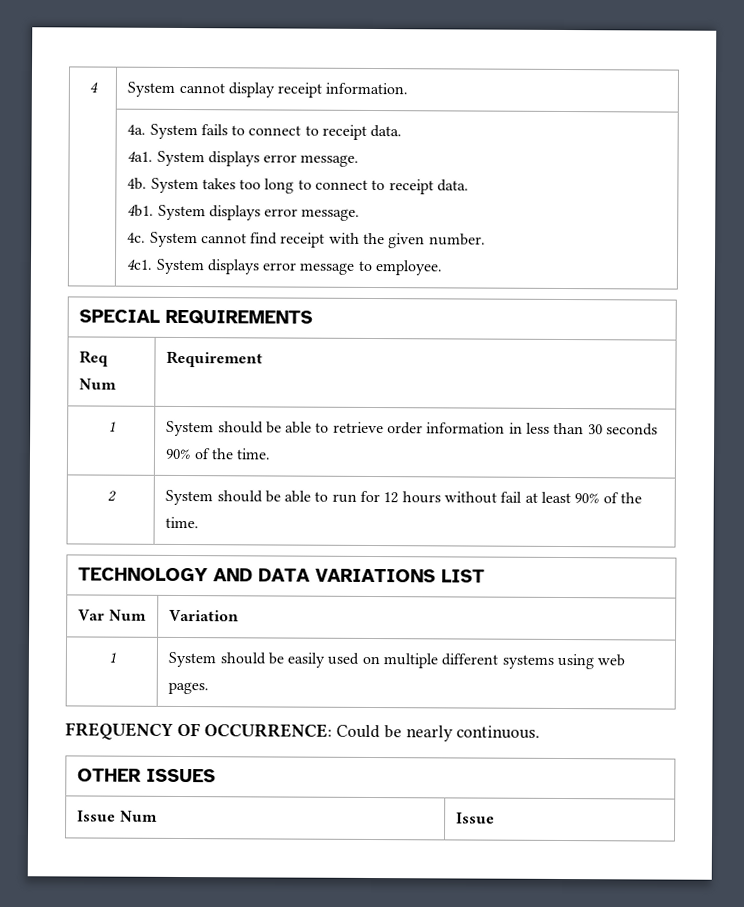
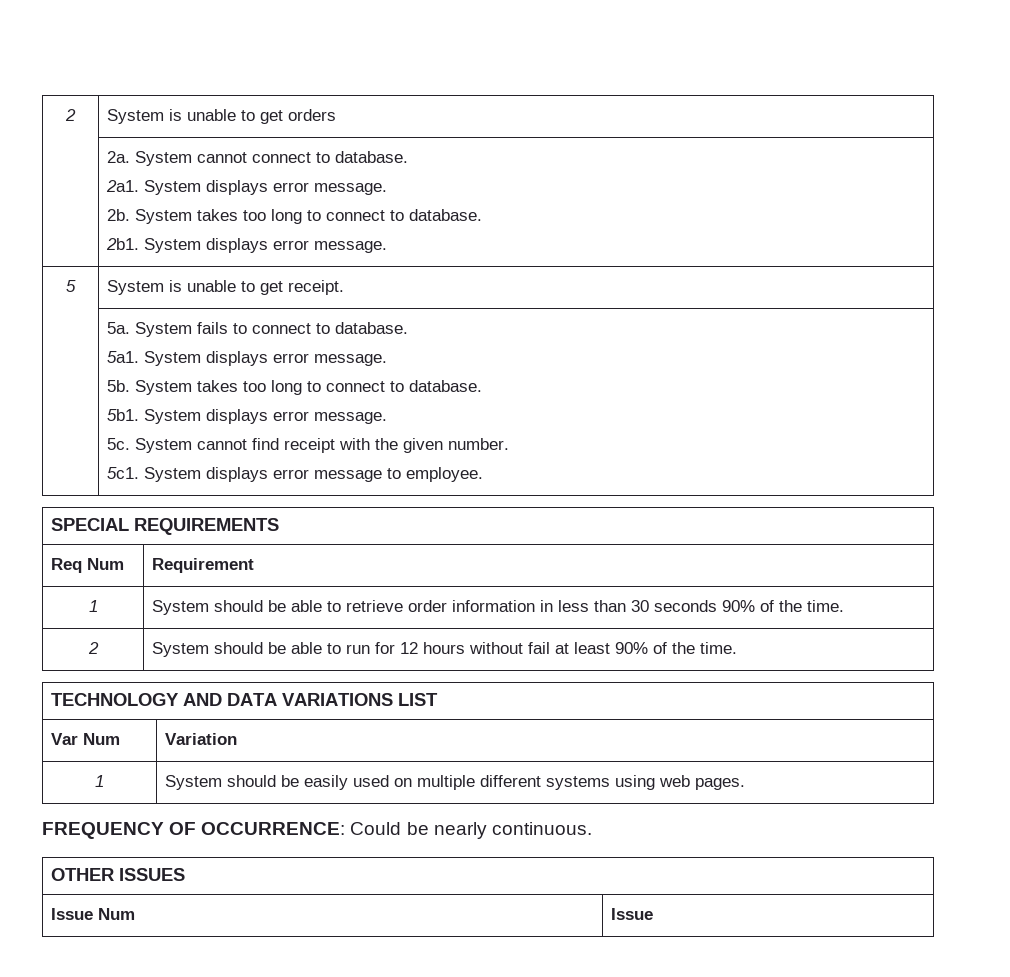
[88,82,98,93] [127,81,409,98] [127,123,403,140] [127,150,360,167] [127,177,470,195] [127,204,361,221] [127,232,147,243] 4 | System cannot display receipt information. // | 4a. System fails to connect to receipt data. // 4a1. System displays error message. // 4b. System takes too long to connect to receipt data. // 4b1. System displays error message. // 4c. -> [65,109,76,121] [107,109,337,124] [107,151,409,166] [106,180,388,195] [107,209,483,224] [106,238,388,253] [66,280,76,292] [107,280,345,295] [107,322,409,337] [107,351,388,366] [107,380,483,395] [107,409,388,424] [107,438,131,450] 2 | System is unable to get orders // | 2a. System cannot connect to database. // 2a1. System displays error message. // 2b. System takes too long to connect to database. // 2b1. System displays error message. // 5 | System is unable to get receipt. // | 5a. System fails to connect to database. // 5a1. System displays error message. // 5b. System takes too long to connect to database. // 5b1. System displays error message. // 5c.
[126,259,154,270] 4c1. -> [107,467,140,479] 5c1.

